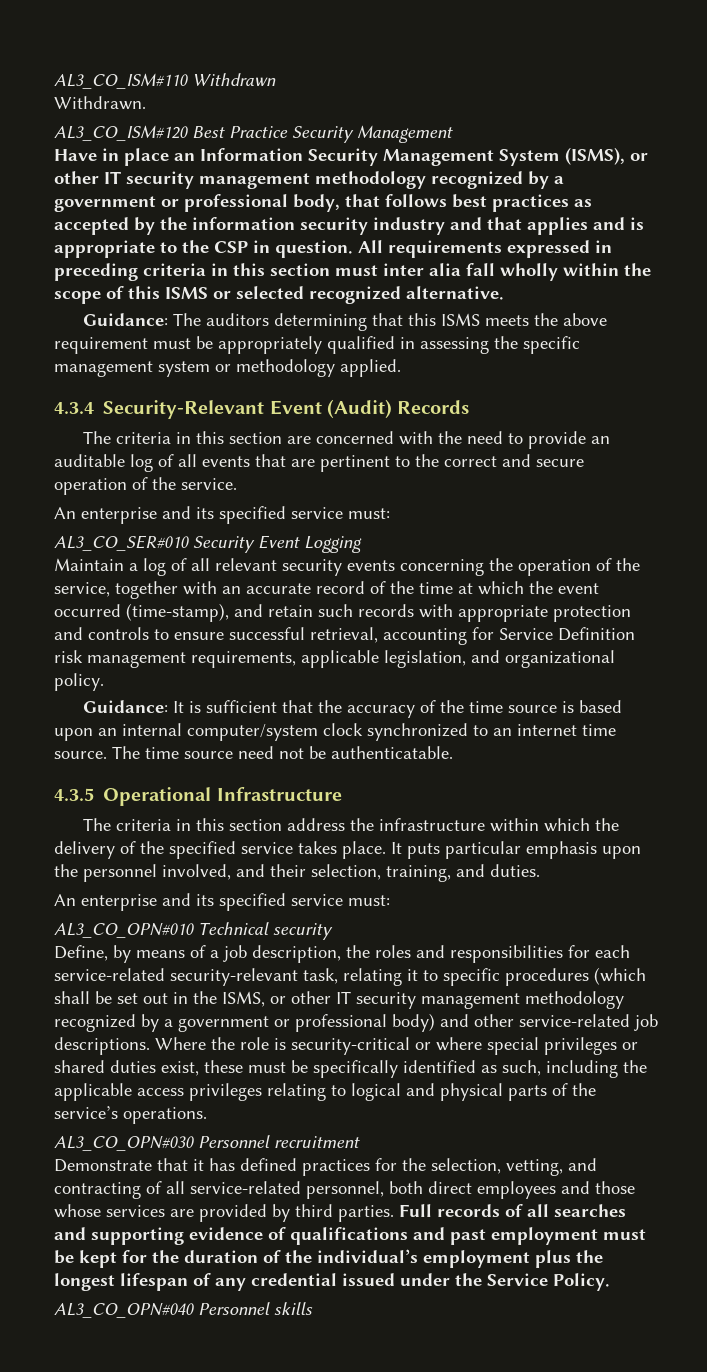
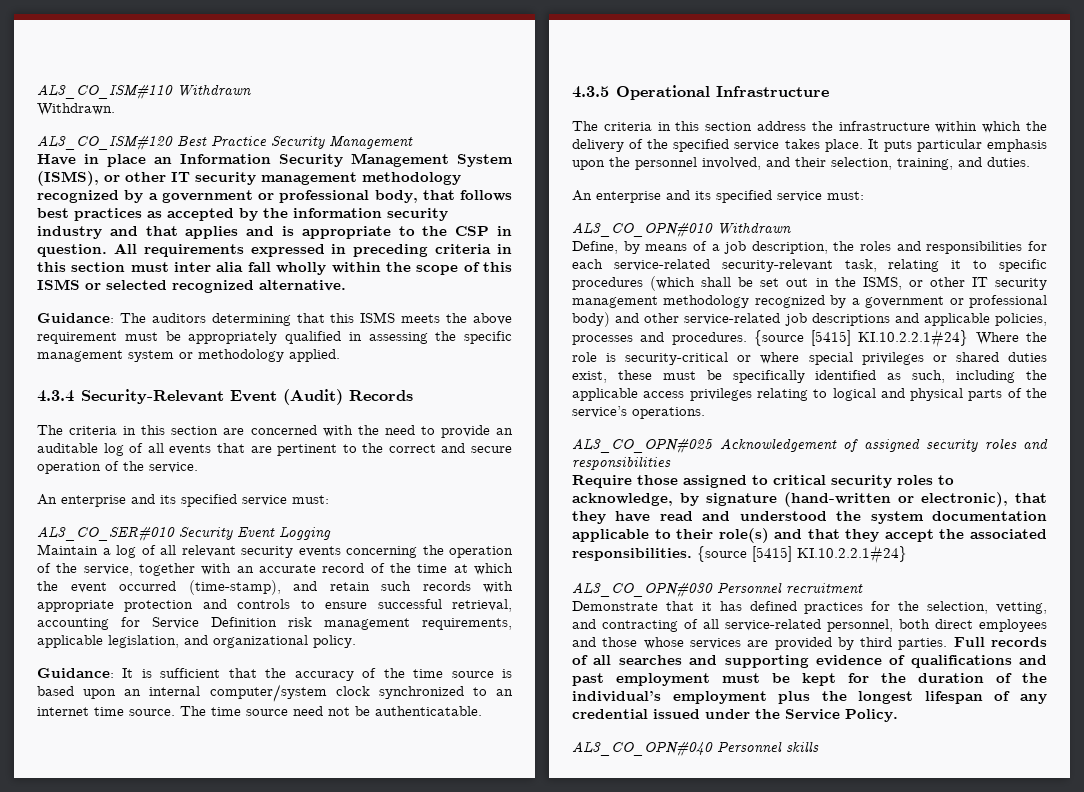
[198,922,333,940] Technical security -> [717,222,791,234] Withdrawn
[54,1037,150,1055] descriptions. -> [811,313,1047,326] [572,329,969,348] descriptions and applicable policies, processes and procedures. {source [5415] KI.10.2.2.1#24}
(207, 1115) none -> [572,438,1048,453] [572,456,671,470] [572,475,954,488] [572,492,1047,507] [572,511,1047,524] [572,528,1047,543] [572,545,907,564] // AL3_CO_OPN#025 Acknowledgement of assigned security roles and responsibilities // Require those assigned to critical security roles to acknowledge, by signature (hand-written or electronic), that they have read and understood the system documentation applicable to their role(s) and that they accept the associated responsibilities. {source [5415] KI.10.2.2.1#24}

